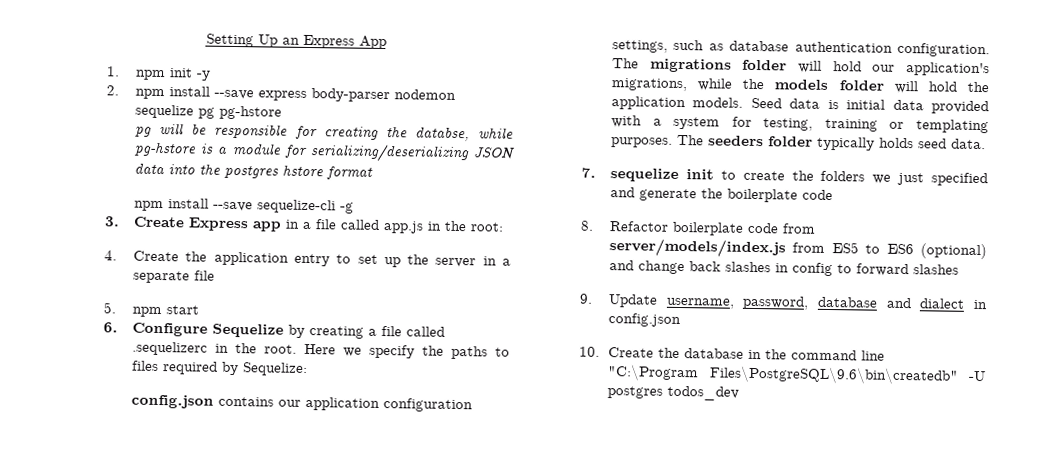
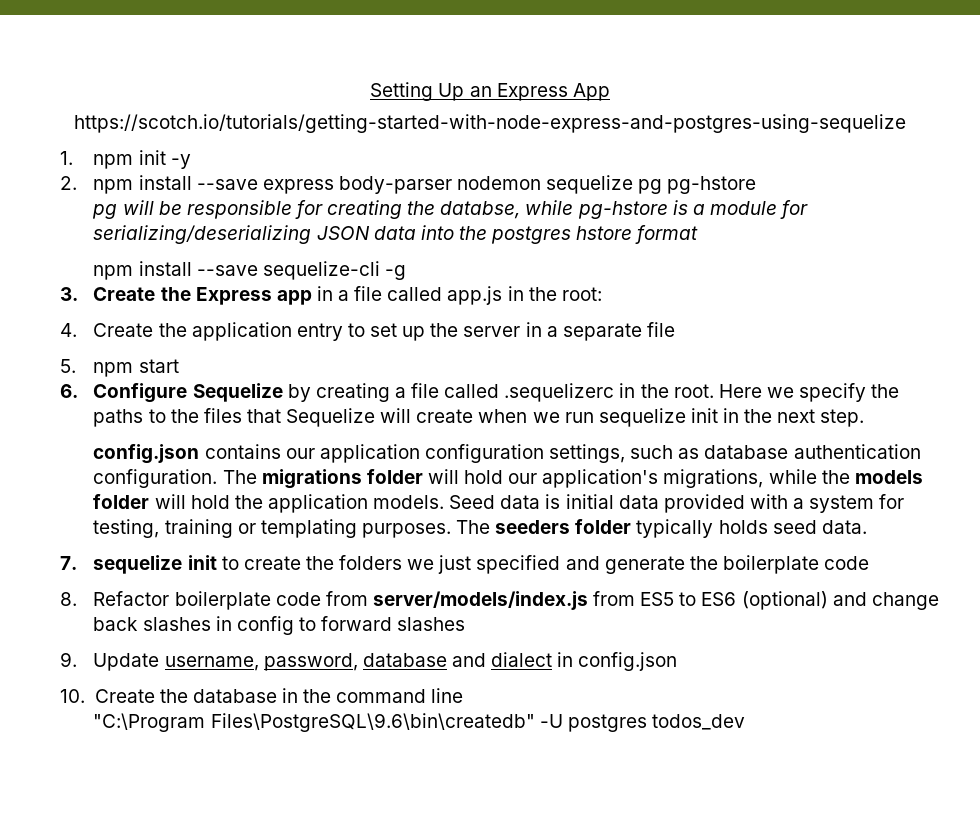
(387, 42) none -> [74,114,906,133] // https://scotch.io/tutorials/getting-started-with-node-express-and-postgres-using-sequelize
(185, 222) none -> [160,287,191,301] the
[131,360,308,376] files required by Sequelize: -> [170,408,865,427] the files that Sequelize will create when we run sequelize init in the next step.

